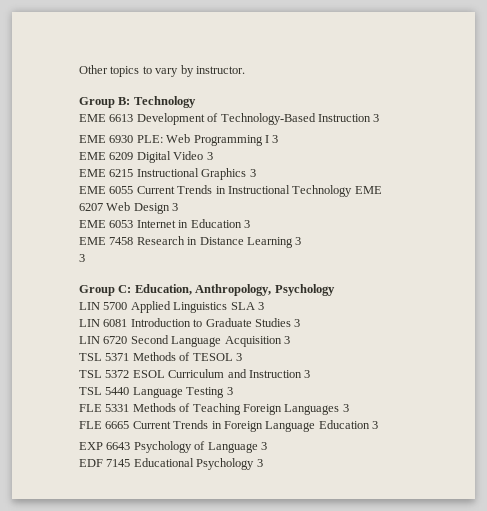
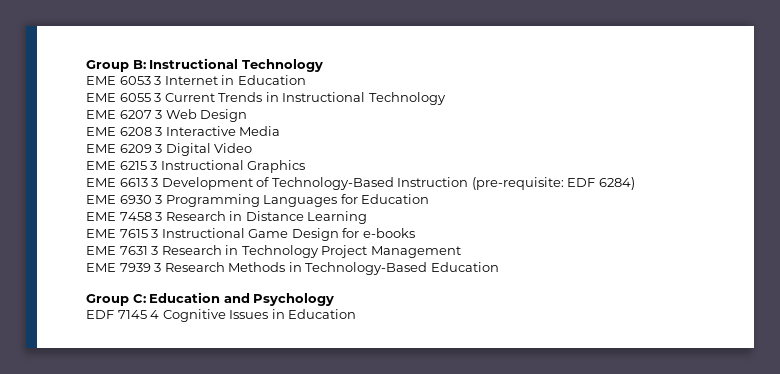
[79,65,245,77] Other topics to vary by instructor. // -> (86, 66) none
[133,96,196,108] [79,113,380,125] [79,134,279,146] [79,151,213,163] [79,168,256,180] Technology // EME 6613 Development of Technology‐Based Instruction 3 // EME 6930 PLE: Web Programming I 3 // EME 6209 Digital Video 3 // EME 6215 Instructional Graphics 3 -> [149,58,323,72] [86,75,306,85] Instructional Technology // EME 6053 3 Internet in Education
(134, 190) none -> [154,93,162,102] 3
(353, 191) none -> (446, 98) //
(103, 207) none -> [155,110,163,119] 3
[172,203,179,211] [79,219,250,228] 3 // EME 6053 Internet in Education 3 -> [86,126,281,136] [86,143,253,156] [86,160,306,173] [86,177,635,190] [86,194,430,207] // EME 6208 3 Interactive Media // EME 6209 3 Digital Video // EME 6215 3 Instructional Graphics // EME 6613 3 Development of Technology-Based Instruction (pre-requisite: EDF 6284) // EME 6930 3 Programming Languages for Education
(134, 241) none -> [155,212,163,221] 3
[295,237,302,245] [79,254,85,262] 3 // 3 -> [86,228,415,241] [86,245,461,258] [86,262,499,275] // EME 7615 3 Instructional Game Design for e-books // EME 7631 3 Research in Technology Project Management // EME 7939 3 Research Methods in Technology-Based Education
[134,284,272,296] Education, Anthropology, -> [149,292,250,303] Education and
[79,301,264,313] [79,318,301,327] [79,335,290,347] [79,352,242,361] [79,369,311,378] [79,387,233,398] [79,403,349,415] [79,420,378,432] [79,441,267,453] [79,458,263,470] LIN 5700 Applied Linguistics SLA 3 // LIN 6081 Introduction to Graduate Studies 3 // LIN 6720 Second Language Acquisition 3 // TSL 5371 Methods of TESOL 3 // TSL 5372 ESOL Curriculum and Instruction 3 // TSL 5440 Language Testing 3 // FLE 5331 Methods of Teaching Foreign Languages 3 // FLE 6665 Current Trends in Foreign Language Education 3 // EXP 6643 Psychology of Language 3 // EDF 7145 Educational Psychology 3 -> [86,309,357,322] EDF 7145 4 Cognitive Issues in Education

